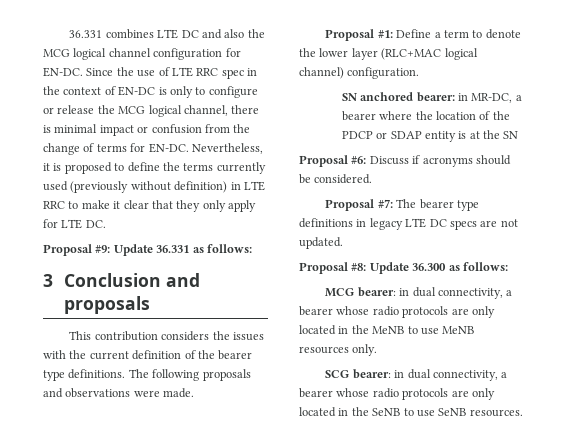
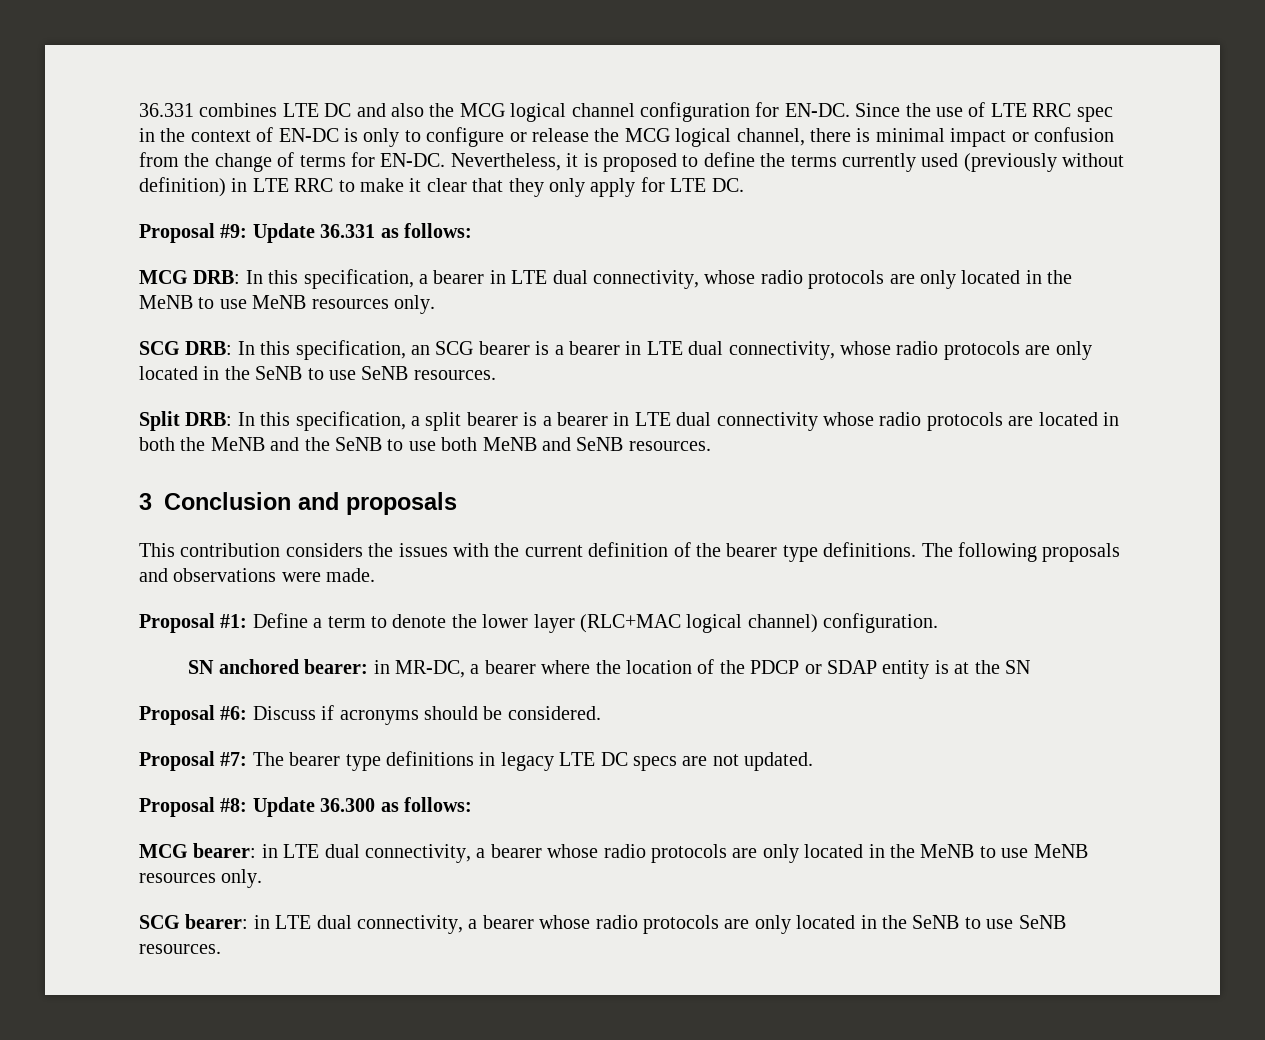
(252, 248) none -> [139,269,1073,289] [139,295,435,314] [139,340,1092,360] [139,366,496,380] [139,411,1119,431] [139,437,711,451] // MCG DRB: In this specification, a bearer in LTE dual connectivity, whose radio protocols are only located in the MeNB to use MeNB resources only. // SCG DRB: In this specification, an SCG bearer is a bearer in LTE dual connectivity, whose radio protocols are only located in the SeNB to use SeNB resources. // Split DRB: In this specification, a split bearer is a bearer in LTE dual connectivity whose radio protocols are located in both the MeNB and the SeNB to use both MeNB and SeNB resources.
(410, 292) none -> [283,844,320,858] LTE
(405, 374) none -> [275,915,312,929] LTE

